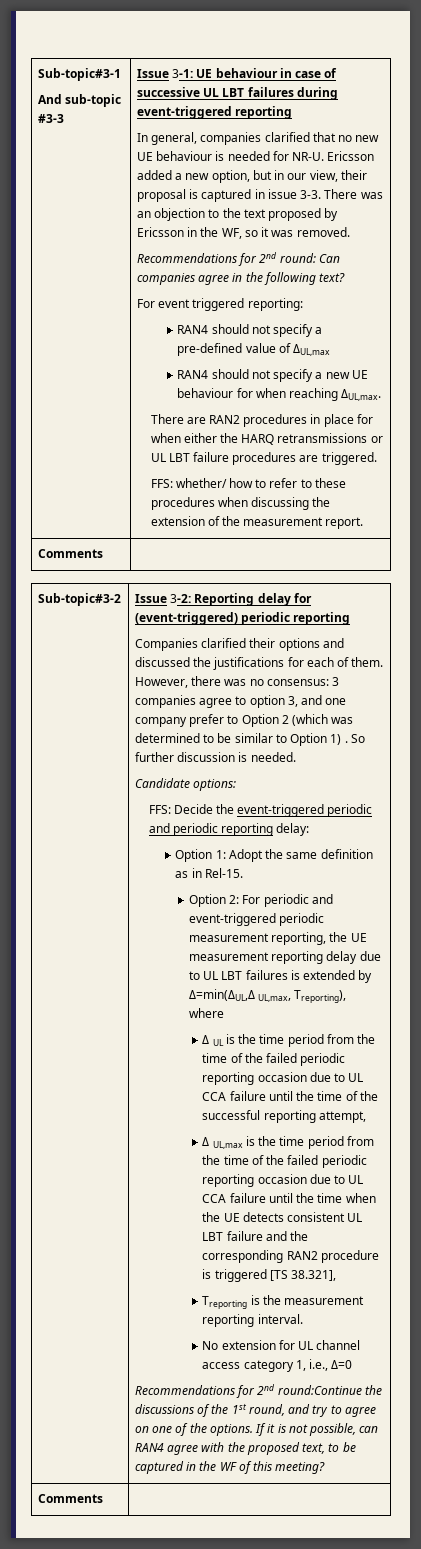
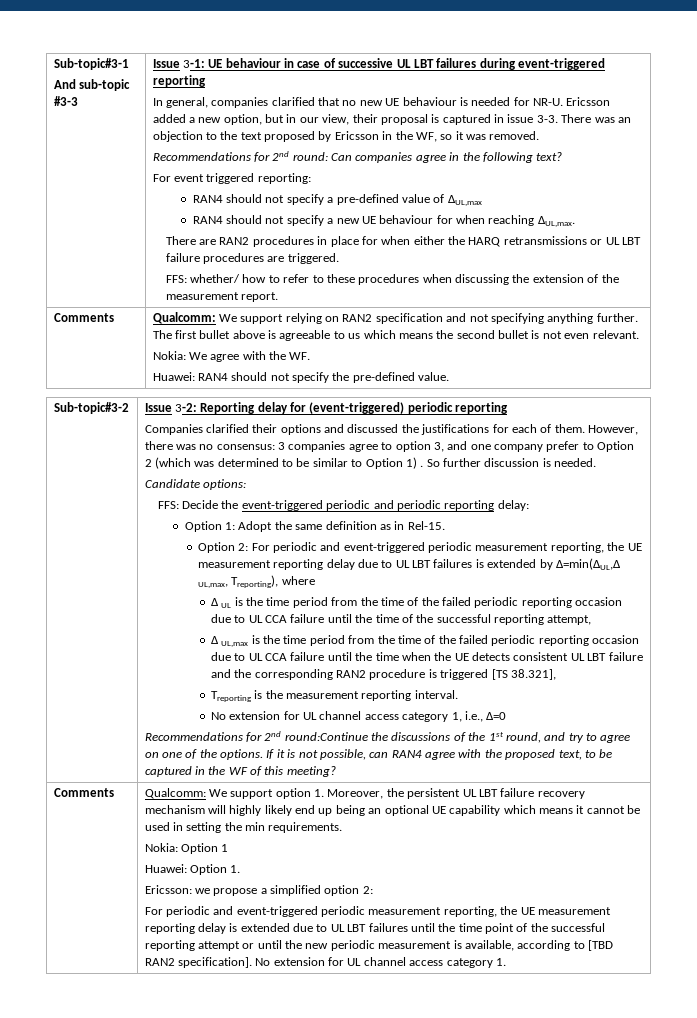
(103, 553) none -> [152,312,638,324] [152,330,639,341] [152,351,311,362] [152,372,450,383] Qualcomm: We support relying on RAN2 specification and not specifying anything further. The first bullet above is agreeable to us which means the second bullet is not even relevant. // Nokia: We agree with the WF. // Huawei: RAN4 should not specify the pre-defined value.
(103, 1498) none -> [144,788,585,799] [144,805,641,816] [144,822,343,833] [144,843,229,854] [144,864,241,875] [144,885,373,896] [144,906,611,917] [144,923,606,934] [144,940,614,951] [144,957,506,968] Qualcomm: We support option 1. Moreover, the persistent UL LBT failure recovery mechanism will highly likely end up being an optional UE capability which means it cannot be used in setting the min requirements. // Nokia: Option 1 // Huawei: Option 1. // Ericsson: we propose a simplified option 2: // For periodic and event-triggered periodic measurement reporting, the UE measurement reporting delay is extended due to UL LBT failures until the time point of the successful reporting attempt or until the new periodic measurement is available, according to [TBD RAN2 specification]. No extension for UL channel access category 1.

